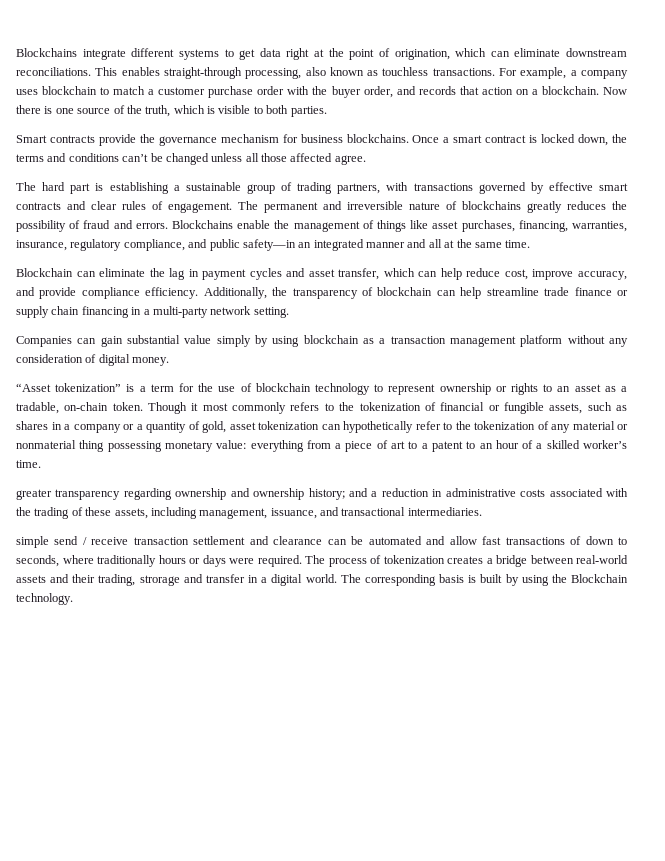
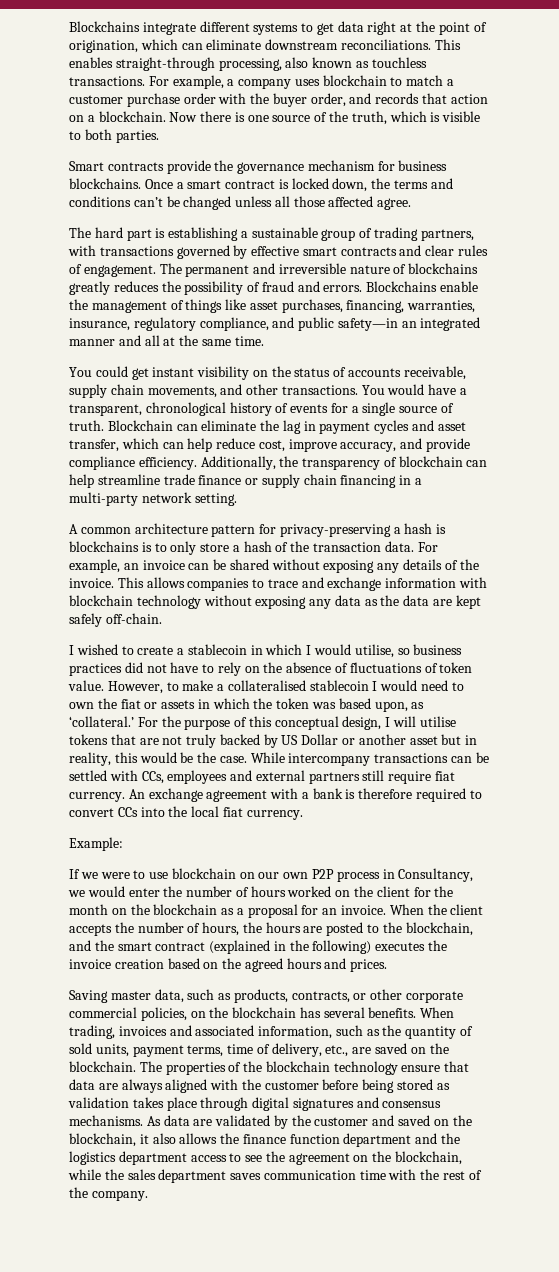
(531, 244) none -> [69,366,466,380] [69,384,468,398] [69,402,455,416] [69,420,104,431] You could get instant visibility on the status of accounts receivable, supply chain movements, and other transactions. You would have a transparent, chronological history of events for a single source of truth.
[16,335,628,347] [16,354,170,366] [16,383,628,395] [16,402,628,414] [16,421,628,433] [16,440,627,452] [16,460,41,468] [16,488,629,500] [16,507,482,519] [16,536,628,548] [16,555,628,567] [16,574,628,586] [16,593,73,605] Companies can gain substantial value simply by using blockchain as a transaction management platform without any consideration of digital money. // “Asset tokenization” is a term for the use of blockchain technology to represent ownership or rights to an asset as a tradable, on-chain token. Though it most commonly refers to the tokenization of financial or fungible assets, such as shares in a company or a quantity of gold, asset tokenization can hypothetically refer to the tokenization of any material or nonmaterial thing possessing monetary value: everything from a piece of art to a patent to an hour of a skilled worker’s time. // greater transparency regarding ownership and ownership history; and a reduction in administrative costs associated with the trading of these assets, including management, issuance, and transactional intermediaries. // simple send / receive transaction settlement and clearance can be automated and allow fast transactions of down to seconds, where traditionally hours or days were required. The process of tokenization creates a bridge between real-world assets and their trading, strorage and transfer in a digital world. The corresponding basis is built by using the Blockchain technology. -> [69,523,447,537] [69,541,438,555] [69,559,479,573] [69,577,488,591] [69,595,481,609] [69,613,162,627] [69,644,463,658] [69,662,473,676] [68,680,464,694] [69,698,425,712] [69,716,456,730] [69,734,478,748] [69,752,489,766] [69,770,456,784] [69,788,482,802] [69,806,303,820] [69,837,123,851] [69,868,474,882] [68,886,454,897] [69,904,484,918] [69,922,473,936] [69,940,448,954] [69,958,388,972] [69,989,464,1003] [69,1007,455,1021] [69,1025,474,1039] [69,1043,449,1057] [69,1061,470,1075] [69,1079,450,1093] [68,1097,442,1111] [69,1115,472,1129] [69,1133,461,1147] [69,1151,463,1165] [68,1169,482,1183] [69,1187,148,1201] A common architecture pattern for privacy-preserving a hash is blockchains is to only store a hash of the transaction data. For example, an invoice can be shared without exposing any details of the invoice. This allows companies to trace and exchange information with blockchain technology without exposing any data as the data are kept safely off-chain. // I wished to create a stablecoin in which I would utilise, so business practices did not have to rely on the absence of fluctuations of token value. However, to make a collateralised stablecoin I would need to own the fiat or assets in which the token was based upon, as ‘collateral.’ For the purpose of this conceptual design, I will utilise tokens that are not truly backed by US Dollar or another asset but in reality, this would be the case. While intercompany transactions can be settled with CCs, employees and external partners still require fiat currency. An exchange agreement with a bank is therefore required to convert CCs into the local fiat currency. // Example: // If we were to use blockchain on our own P2P process in Consultancy, we would enter the number of hours worked on the client for the month on the blockchain as a proposal for an invoice. When the client accepts the number of hours, the hours are posted to the blockchain, and the smart contract (explained in the following) executes the invoice creation based on the agreed hours and prices. // Saving master data, such as products, contracts, or other corporate commercial policies, on the blockchain has several benefits. When trading, invoices and associated information, such as the quantity of sold units, payment terms, time of delivery, etc., are saved on the blockchain. The properties of the blockchain technology ensure that data are always aligned with the customer before being stored as validation takes place through digital signatures and consensus mechanisms. As data are validated by the customer and saved on the blockchain, it also allows the finance function department and the logistics department access to see the agreement on the blockchain, while the sales department saves communication time with the rest of the company.

